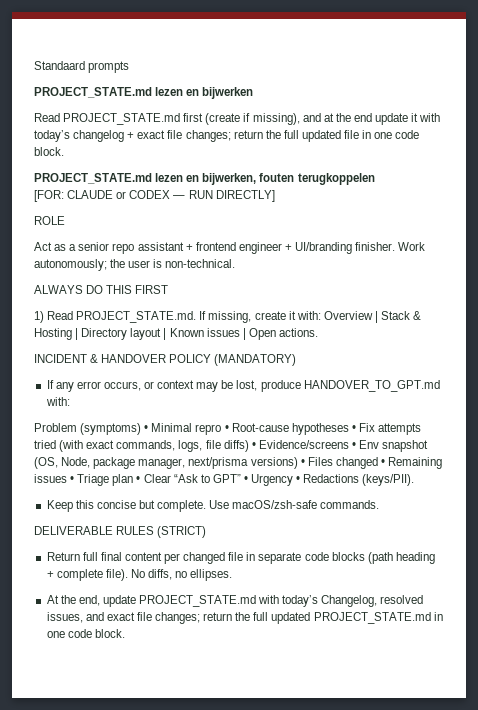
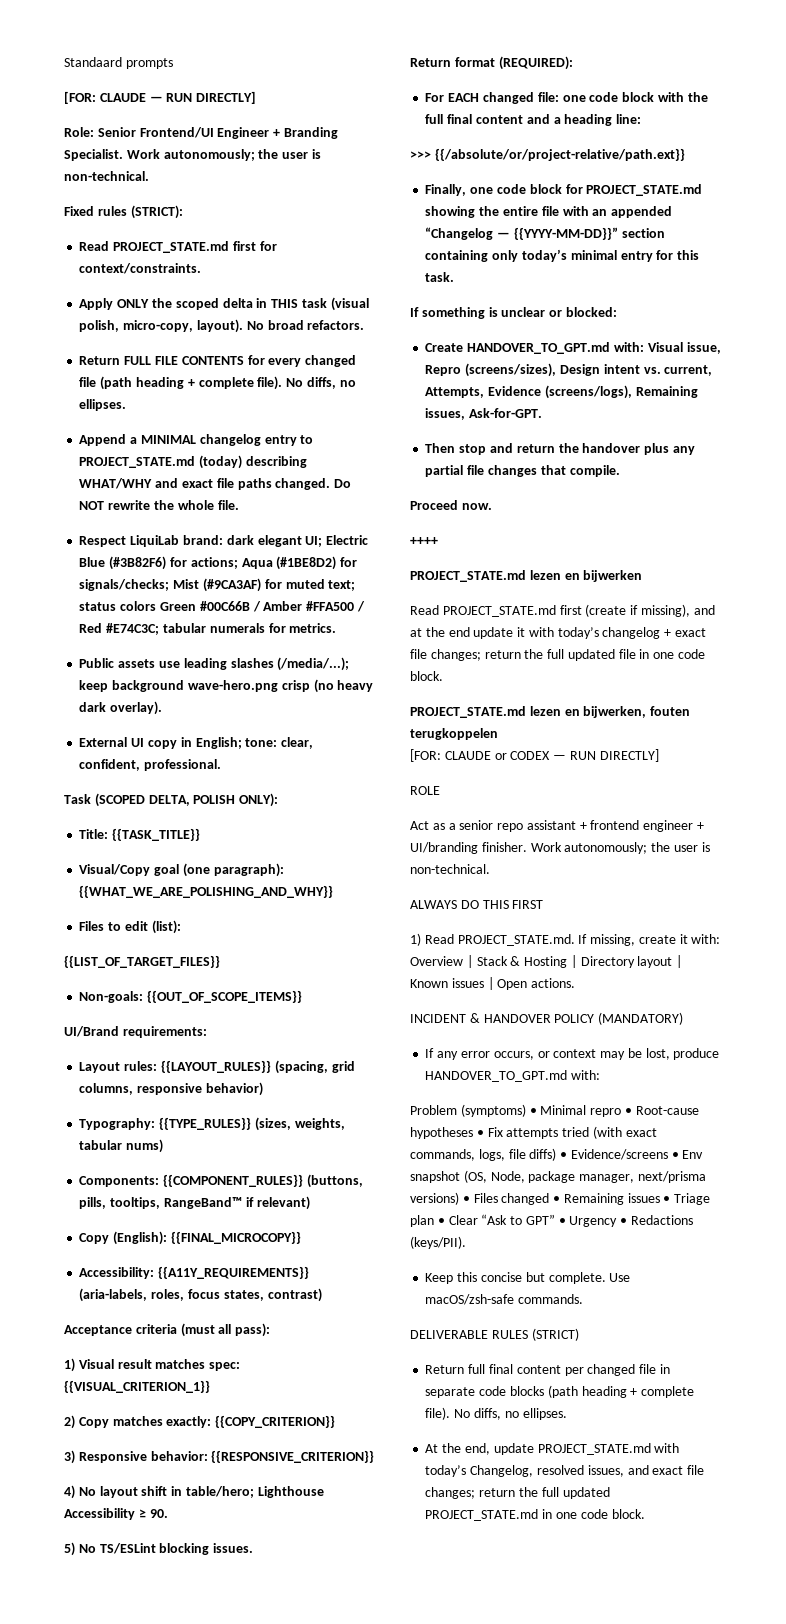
(130, 67) none -> [64,91,257,104] [64,127,338,139] [64,149,321,161] [64,171,149,181] [64,205,183,219] [79,241,277,253] [79,263,202,274] [79,297,369,311] [79,319,365,333] [79,355,357,367] [79,376,356,390] [79,399,127,411] [79,434,314,446] [79,455,307,469] [79,478,352,490] [79,500,239,510] [79,535,369,547] [79,556,358,570] [79,578,356,592] [79,601,365,612] [79,623,337,635] [79,657,350,671] [79,679,374,693] [79,701,163,715] [79,737,314,749] [79,759,222,771] [64,793,279,807] [79,828,201,841] [79,863,284,877] [79,885,334,898] [79,920,181,934] [64,955,220,968] [79,990,303,1003] [64,1026,207,1038] [79,1060,355,1074] [79,1082,263,1096] [79,1117,345,1131] [79,1139,164,1153] [79,1174,363,1188] [79,1196,310,1210] [79,1231,301,1245] [79,1266,310,1279] [79,1288,322,1302] [64,1323,271,1337] [64,1358,241,1372] [64,1380,210,1393] [64,1415,336,1429] [64,1450,375,1464] [64,1485,324,1499] [64,1508,168,1520] [64,1542,254,1556] [410,56,573,70] [425,92,708,104] [425,114,642,126] [410,148,685,161] [425,184,703,196] [425,206,673,218] [425,227,665,240] [425,249,700,262] [425,272,455,282] [410,307,617,319] [425,342,721,354] [425,363,713,377] [425,385,698,399] [425,408,543,420] [425,443,695,455] [425,465,620,477] [410,500,492,510] [410,537,438,545] // [FOR: CLAUDE — RUN DIRECTLY] // Role: Senior Frontend/UI Engineer + Branding Specialist. Work autonomously; the user is non-technical. // Fixed rules (STRICT): // Read PROJECT_STATE.md first for context/constraints. // Apply ONLY the scoped delta in THIS task (visual polish, micro-copy, layout). No broad refactors. // Return FULL FILE CONTENTS for every changed file (path heading + complete file). No diffs, no ellipses. // Append a MINIMAL changelog entry to PROJECT_STATE.md (today) describing WHAT/WHY and exact file paths changed. Do NOT rewrite the whole file. // Respect LiquiLab brand: dark elegant UI; Electric Blue (#3B82F6) for actions; Aqua (#1BE8D2) for signals/checks; Mist (#9CA3AF) for muted text; status colors Green #00C66B / Amber #FFA500 / Red #E74C3C; tabular numerals for metrics. // Public assets use leading slashes (/media/...); keep background wave-hero.png crisp (no heavy dark overlay). // External UI copy in English; tone: clear, confident, professional. // Task (SCOPED DELTA, POLISH ONLY): // Title: {{TASK_TITLE}} // Visual/Copy goal (one paragraph): {{WHAT_WE_ARE_POLISHING_AND_WHY}} // Files to edit (list): // {{LIST_OF_TARGET_FILES}} // Non-goals: {{OUT_OF_SCOPE_ITEMS}} // UI/Brand requirements: // Layout rules: {{LAYOUT_RULES}} (spacing, grid columns, responsive behavior) // Typography: {{TYPE_RULES}} (sizes, weights, tabular nums) // Components: {{COMPONENT_RULES}} (buttons, pills, tooltips, RangeBand™ if relevant) // Copy (English): {{FINAL_MICROCOPY}} // Accessibility: {{A11Y_REQUIREMENTS}} (aria-labels, roles, focus states, contrast) // Acceptance criteria (must all pass): // 1) Visual result matches spec: {{VISUAL_CRITERION_1}} // 2) Copy matches exactly: {{COPY_CRITERION}} // 3) Responsive behavior: {{RESPONSIVE_CRITERION}} // 4) No layout shift in table/hero; Lighthouse Accessibility ≥ 90. // 5) No TS/ESLint blocking issues. // Return format (REQUIRED): // For EACH changed file: one code block with the full final content and a heading line: // >>> {{/absolute/or/project-relative/path.ext}} // Finally, one code block for PROJECT_STATE.md showing the entire file with an appended “Changelog — {{YYYY-MM-DD}}” section containing only today’s minimal entry for this task. // If something is unclear or blocked: // Create HANDOVER_TO_GPT.md with: Visual issue, Repro (screens/sizes), Design intent vs. current, Attempts, Evidence (screens/logs), Remaining issues, Ask-for-GPT. // Then stop and return the handover plus any partial file changes that compile. // Proceed now. // ++++

